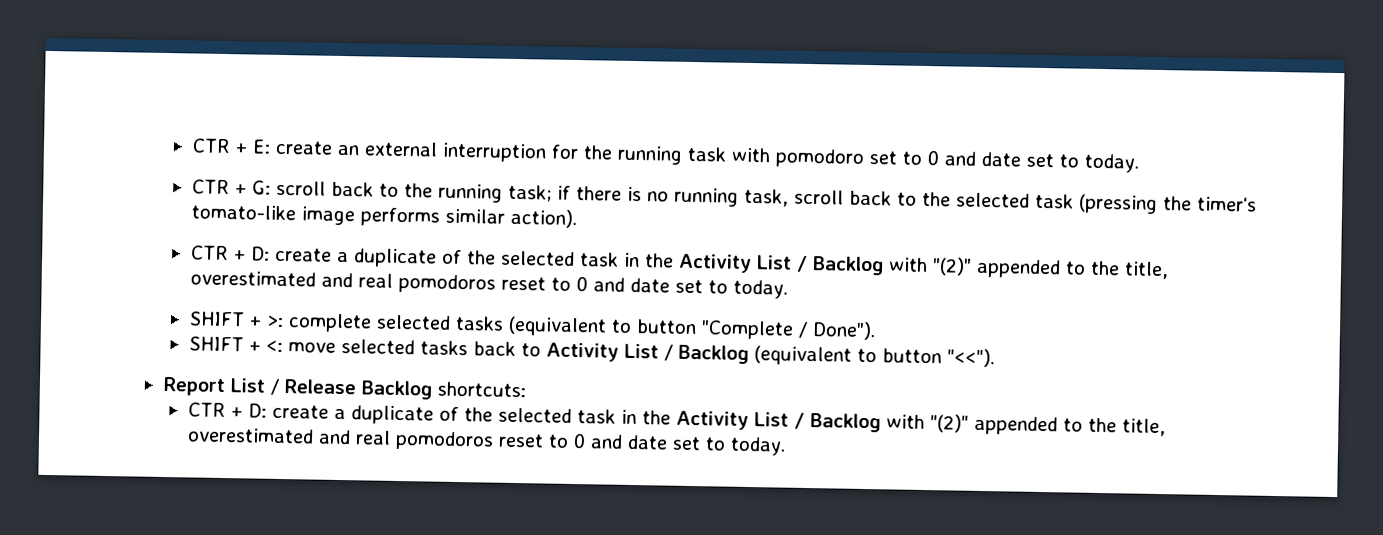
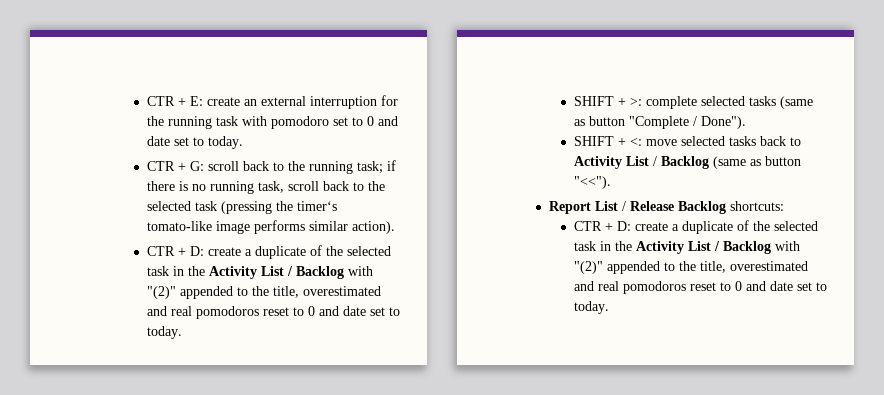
[507,315,632,337] (equivalent to -> [779,96,813,109] [573,119,585,126] (same as
[753,345,877,366] (equivalent to -> [712,156,761,169] (same as

